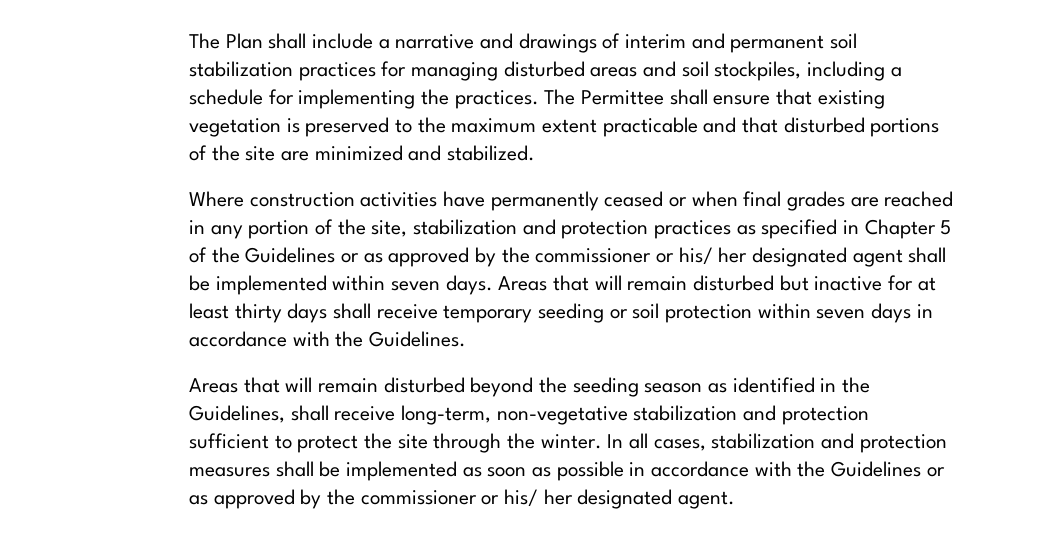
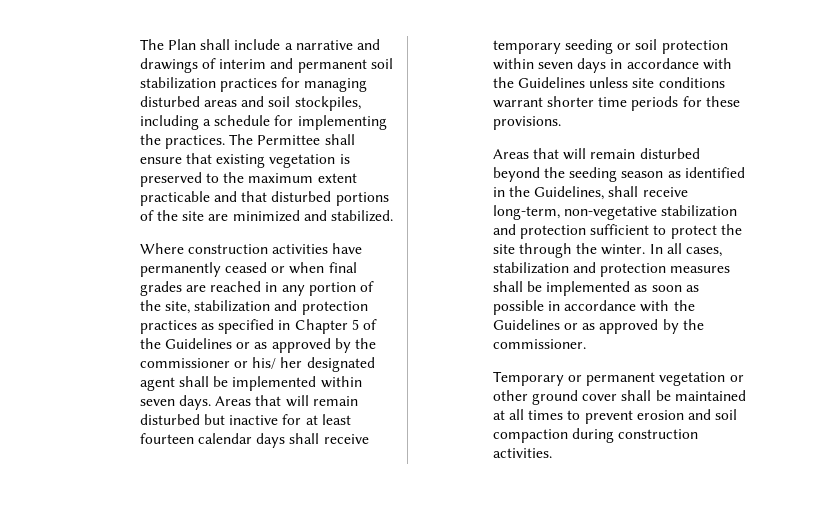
[234,303,282,323] thirty -> [139,433,253,444] fourteen calendar
[369,331,467,347] Guidelines. -> [518,77,725,88] [492,96,740,111] [492,116,561,130] Guidelines unless site conditions warrant shorter time periods for these provisions.
[360,489,736,509] commissioner or his/ her designated agent. -> [492,339,586,349] [492,371,744,386] [492,390,746,405] [492,409,738,424] [492,428,699,443] [492,448,552,458] commissioner. // Temporary or permanent vegetation or other ground cover shall be maintained at all times to prevent erosion and soil compaction during construction activities.

